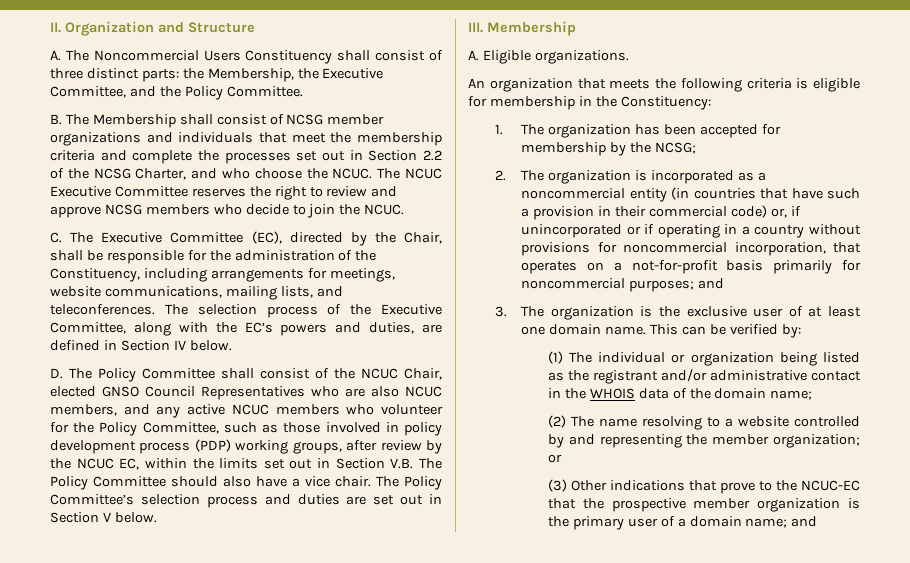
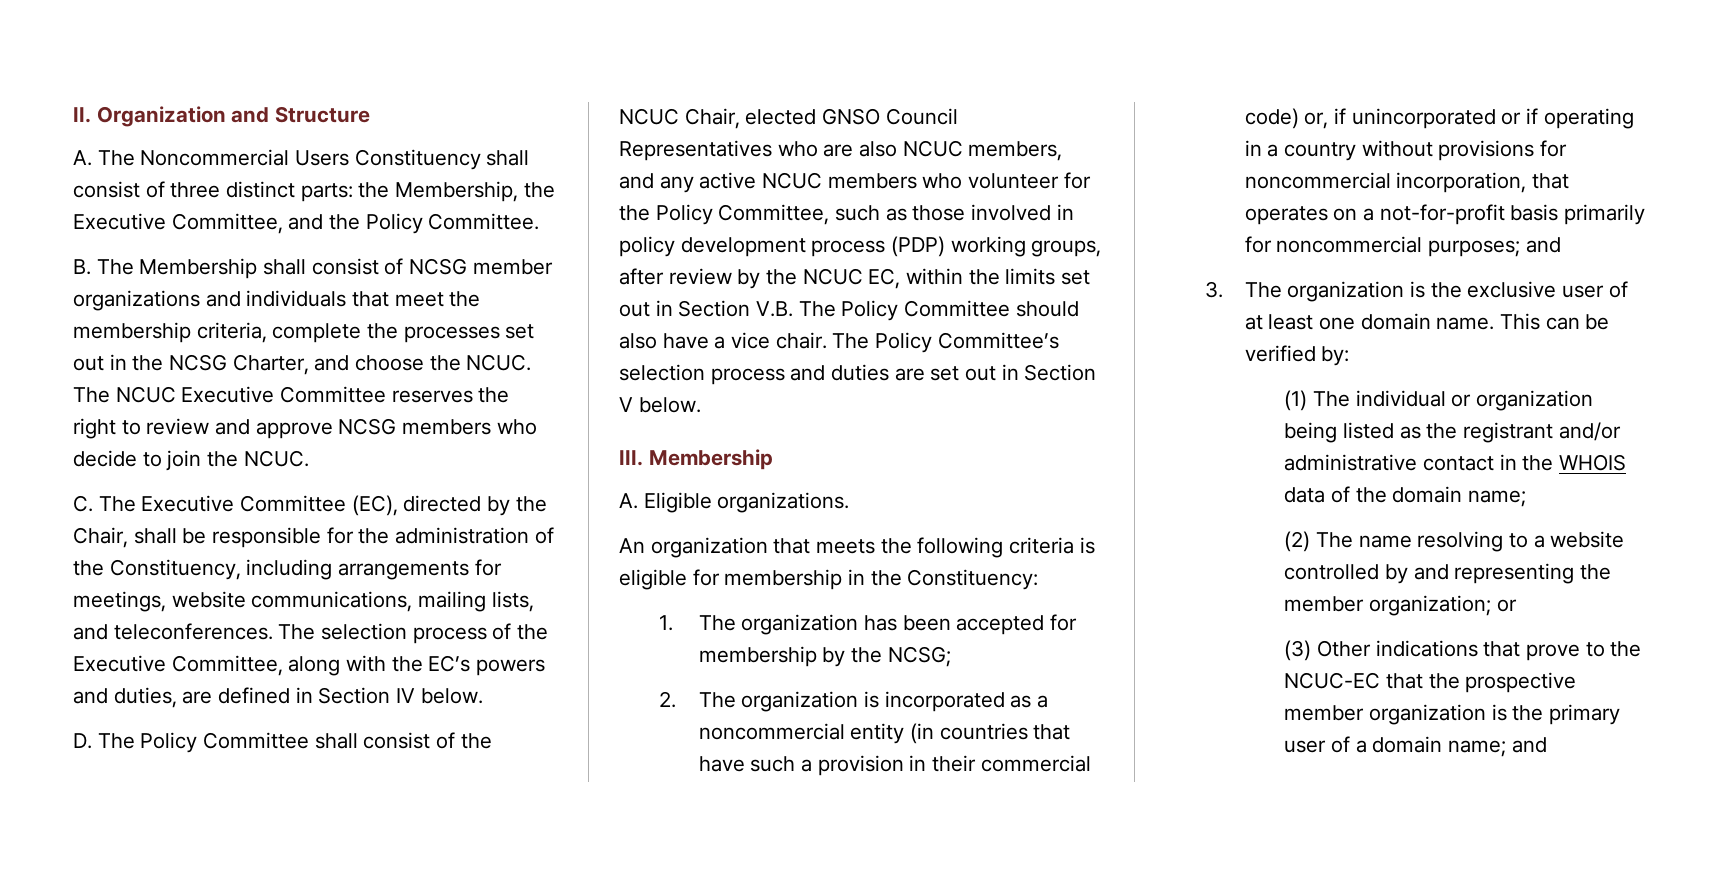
[50,150,127,161] criteria and -> [196,322,267,343] criteria,
[368,150,442,161] [50,168,64,179] Section 2.2 of -> (127, 362) none
[222,168,251,179] who -> (350, 363) none

